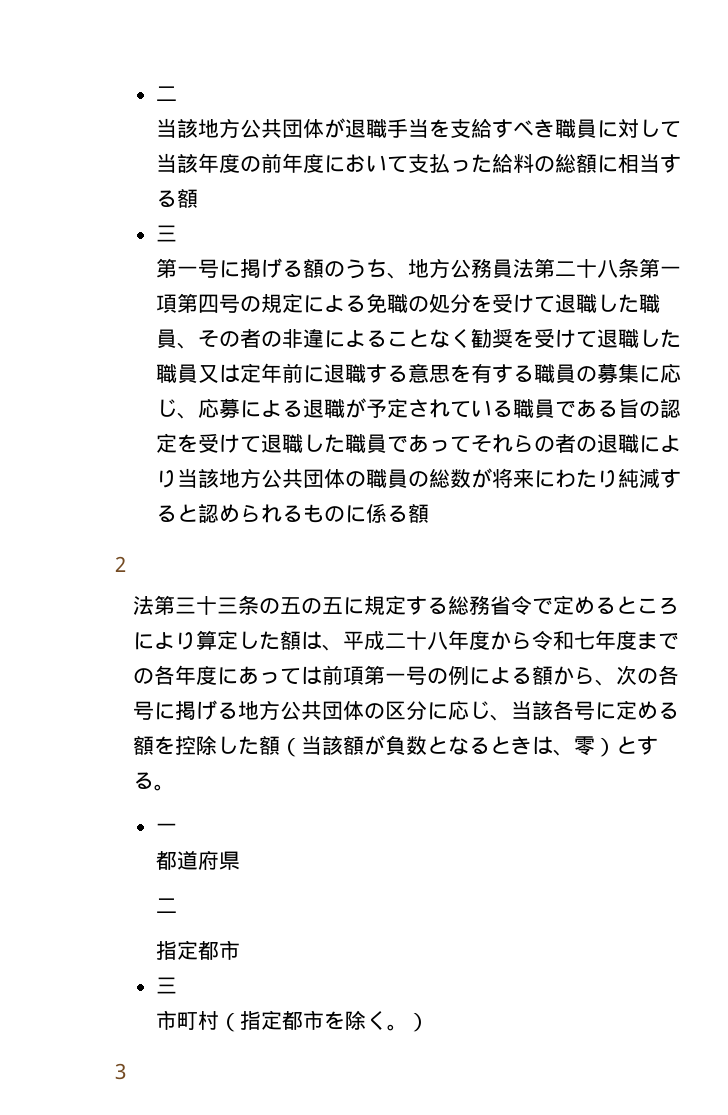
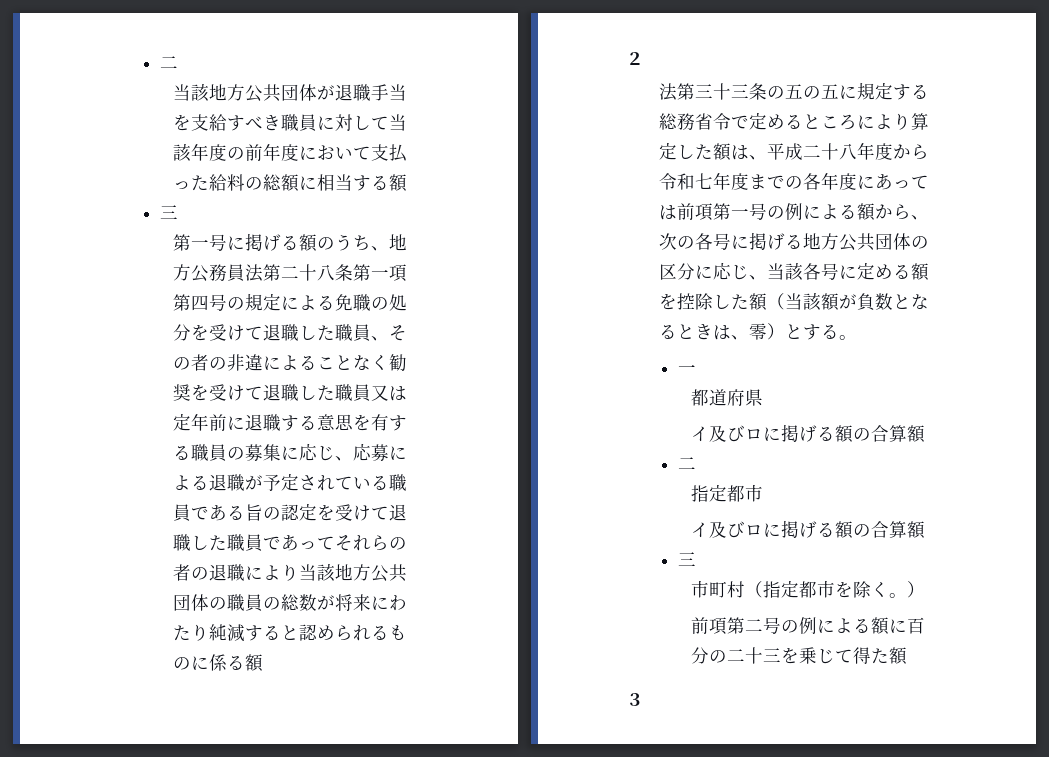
[156,898,178,913] [156,940,241,960] 二 // 指定都市 -> [691,424,926,443] [677,457,696,470] [691,484,764,502] [691,520,926,539] イ及びロに掲げる額の合算額 // 二 // 指定都市 // イ及びロに掲げる額の合算額
(430, 1022) none -> [691,617,926,635] [691,647,908,665] // 前項第二号の例による額に百分の二十三を乗じて得た額

